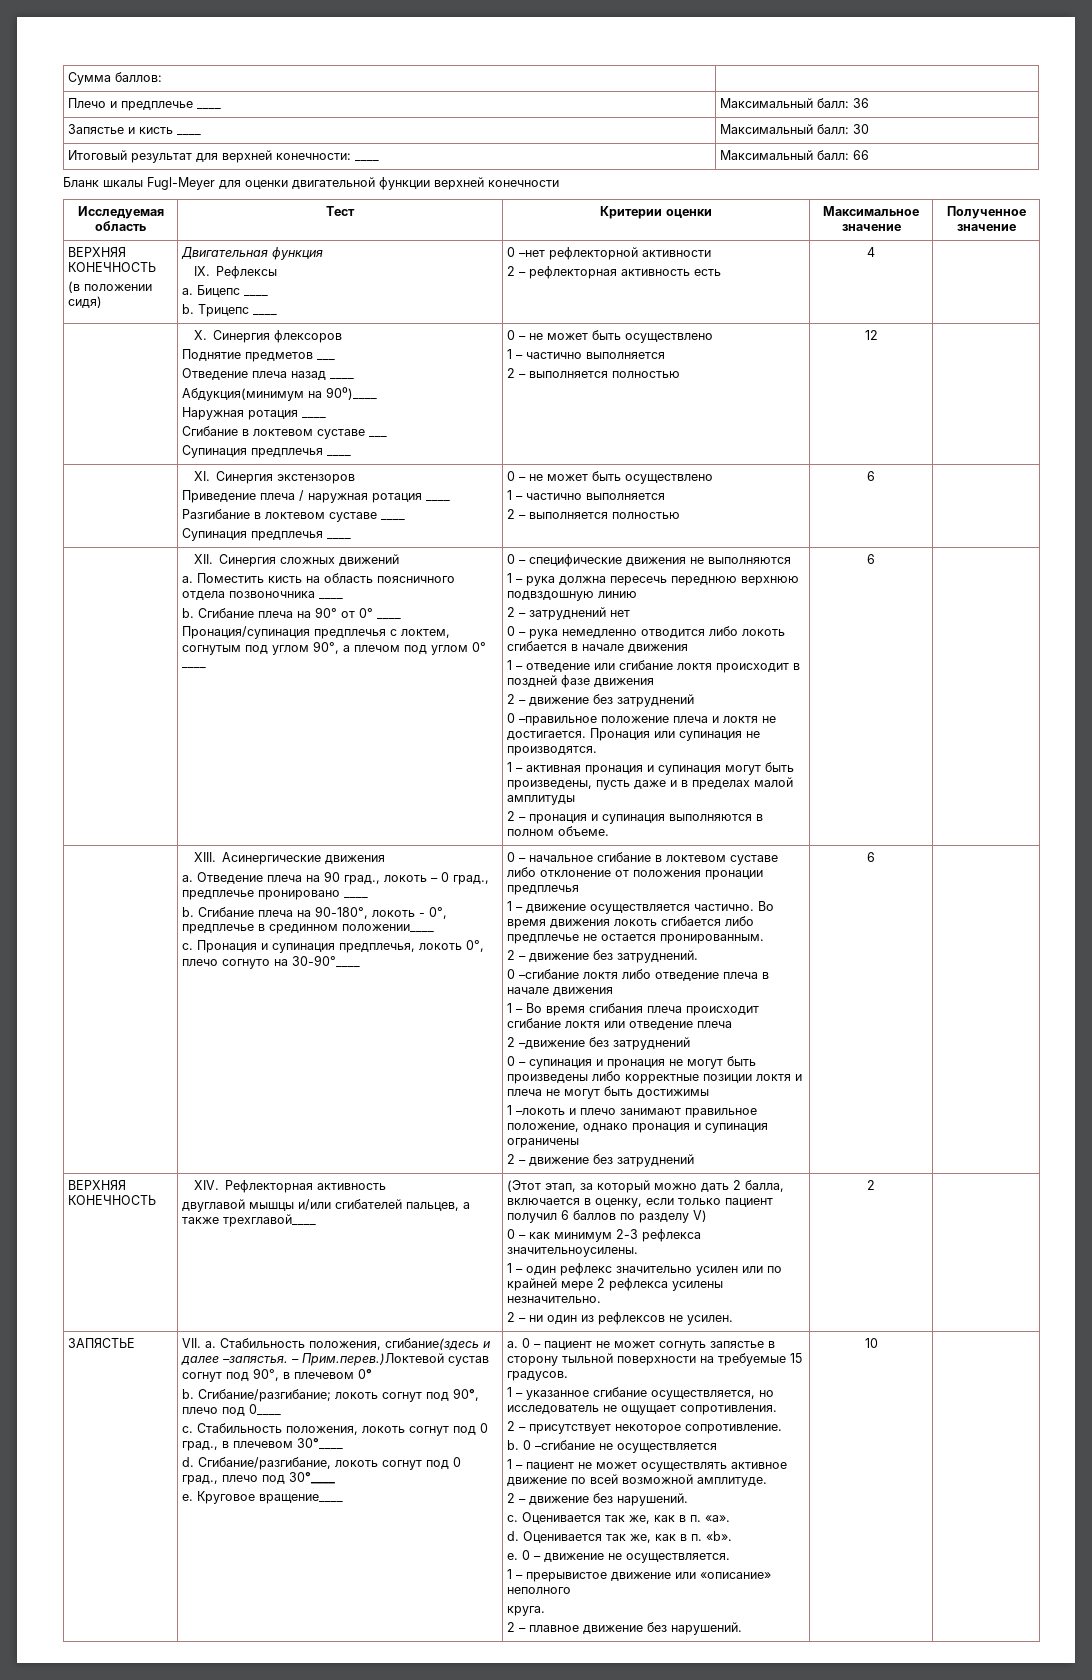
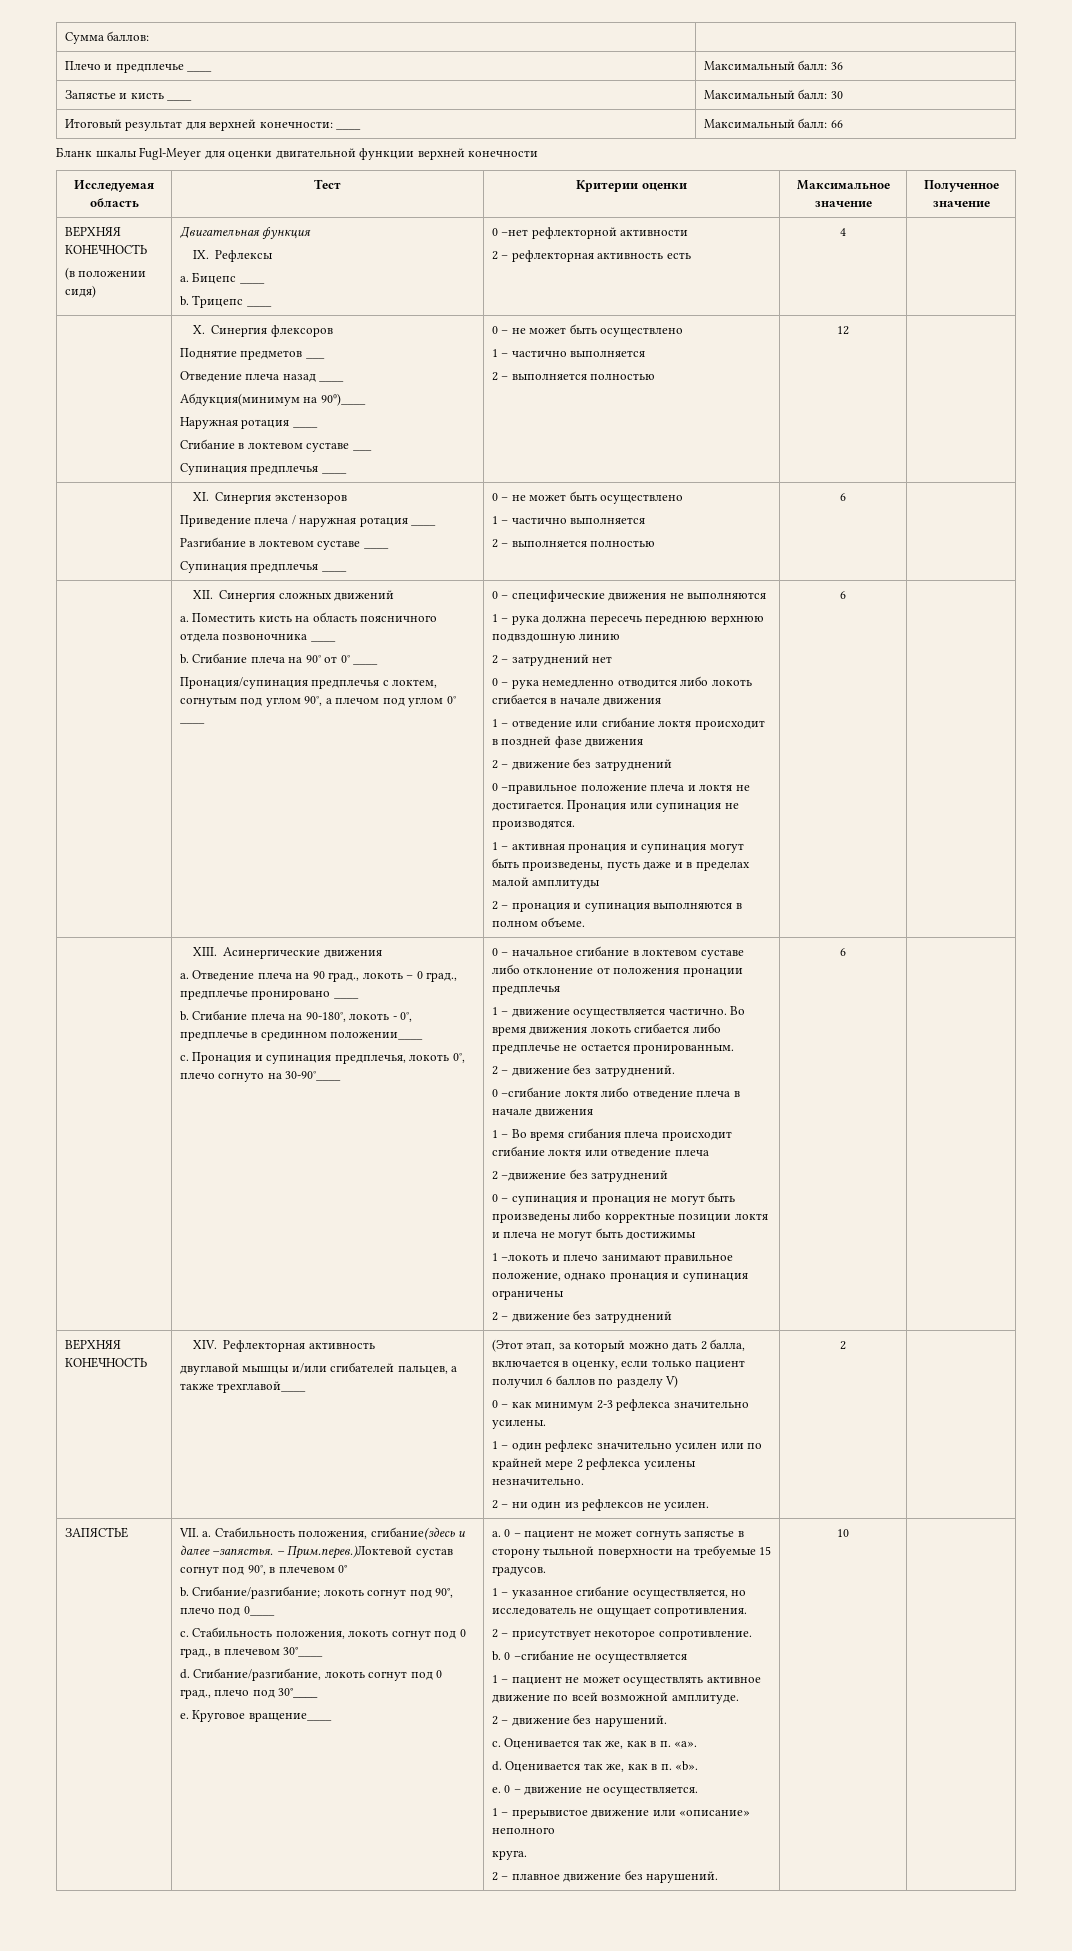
[507,1247,639,1257] значительноусилены. -> [673,1401,749,1408] [491,1420,546,1429] значительно усилены.

